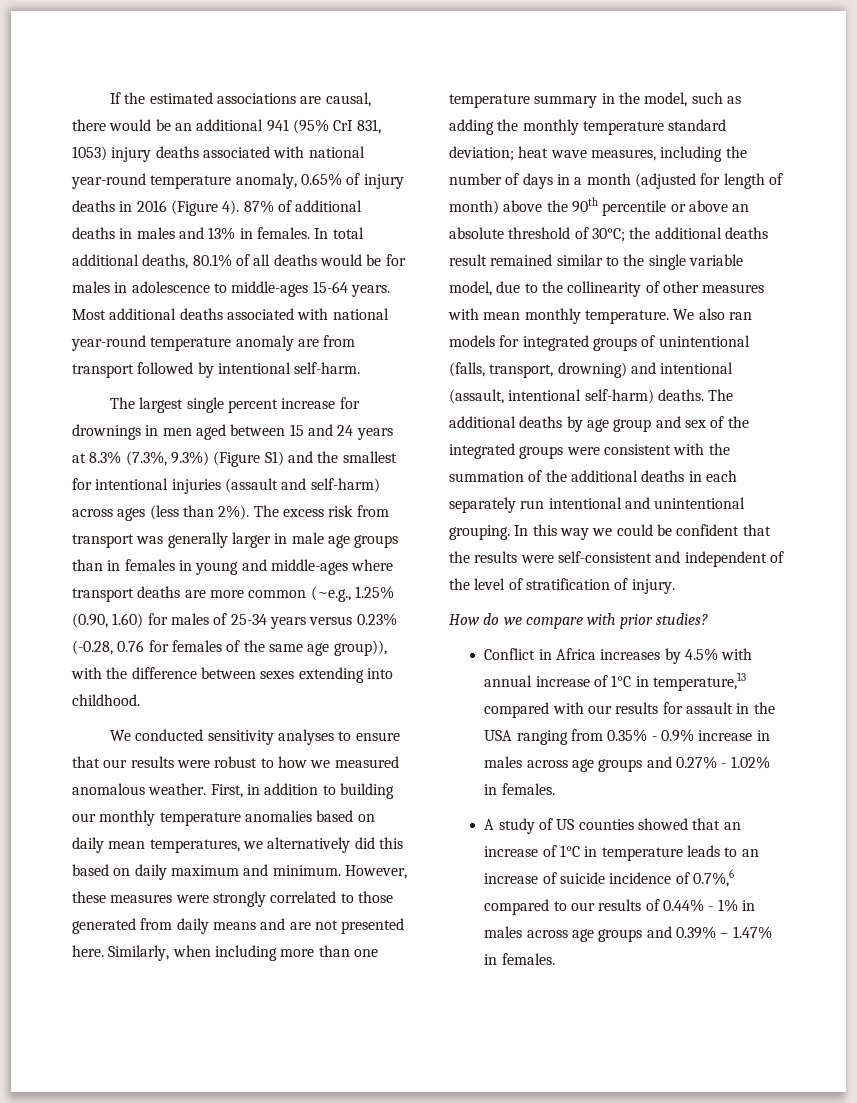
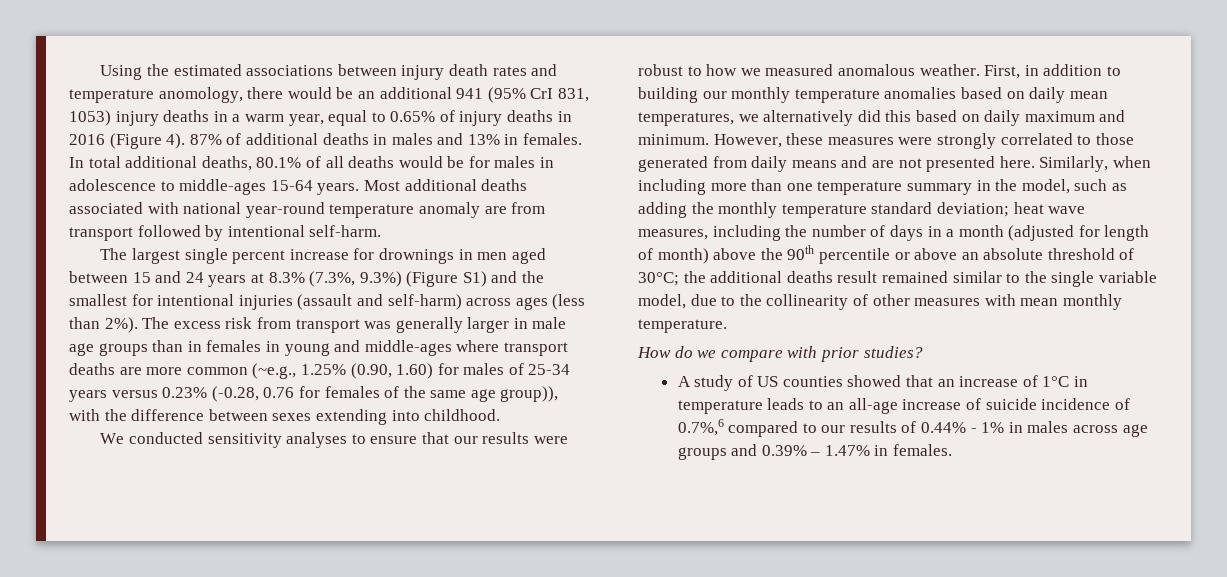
[109,92,121,104] If -> [100,65,143,80] Using
[300,92,371,107] are causal, -> [337,64,558,80] [69,87,243,103] between injury death rates and temperature anomology,
[202,146,365,158] [71,173,297,189] associated with national year-round temperature anomaly, -> [213,110,386,126] in a warm year, equal to
[673,308,752,320] [449,335,750,351] [449,362,734,378] [449,389,734,404] [449,416,749,432] [449,443,730,459] [449,470,737,482] [449,497,746,513] [449,524,771,540] [449,551,784,567] [449,578,675,594] We also ran models for integrated groups of unintentional (falls, transport, drowning) and intentional (assault, intentional self-harm) deaths. The additional deaths by age group and sex of the integrated groups were consistent with the summation of the additional deaths in each separately run intentional and unintentional grouping. In this way we could be confident that the results were self-consistent and independent of the level of stratification of injury. -> (727, 326) none
[484,648,753,664] [484,672,746,691] [484,702,775,718] [484,729,770,745] [484,756,770,772] [484,783,555,795] // Conflict in Africa increases by 4.5% with annual increase of 1°C in temperature,13 compared with our results for assault in the USA ranging from 0.35% - 0.9% increase in males across age groups and 0.27% - 1.02% in females. -> (923, 352) none
(759, 853) none -> [848,398,898,414] all-age

